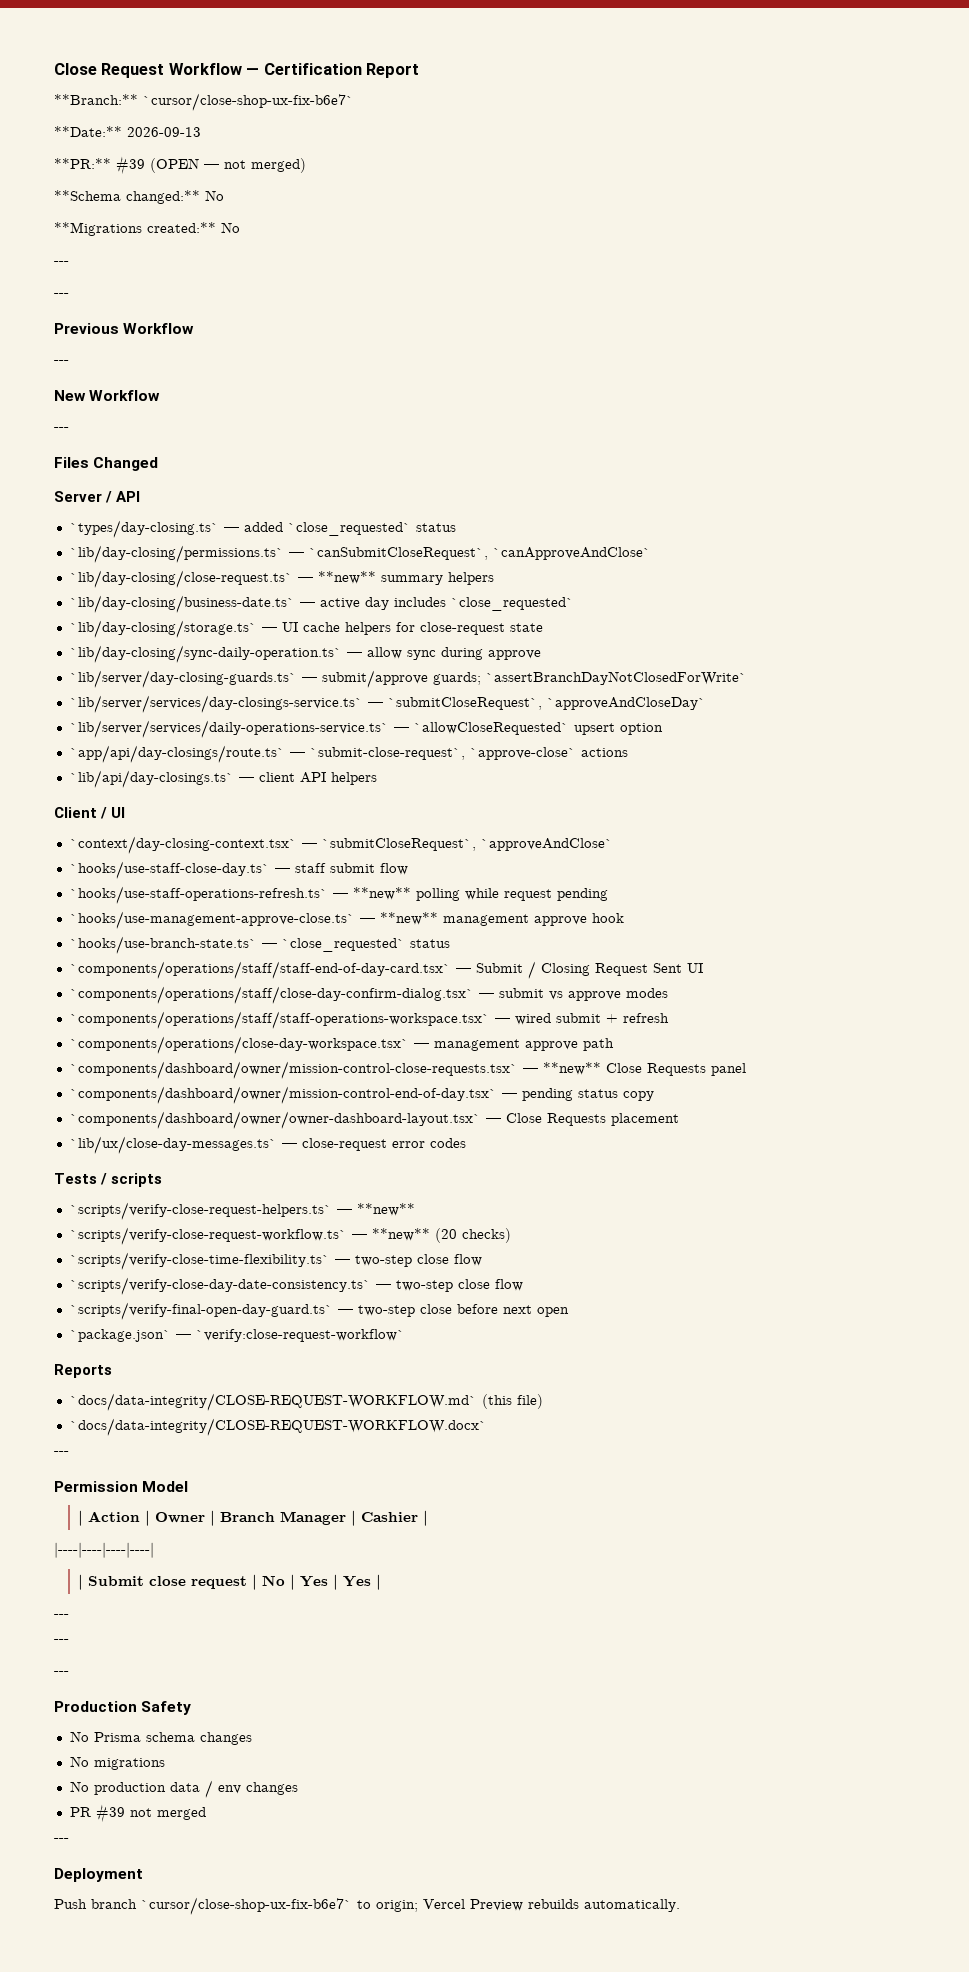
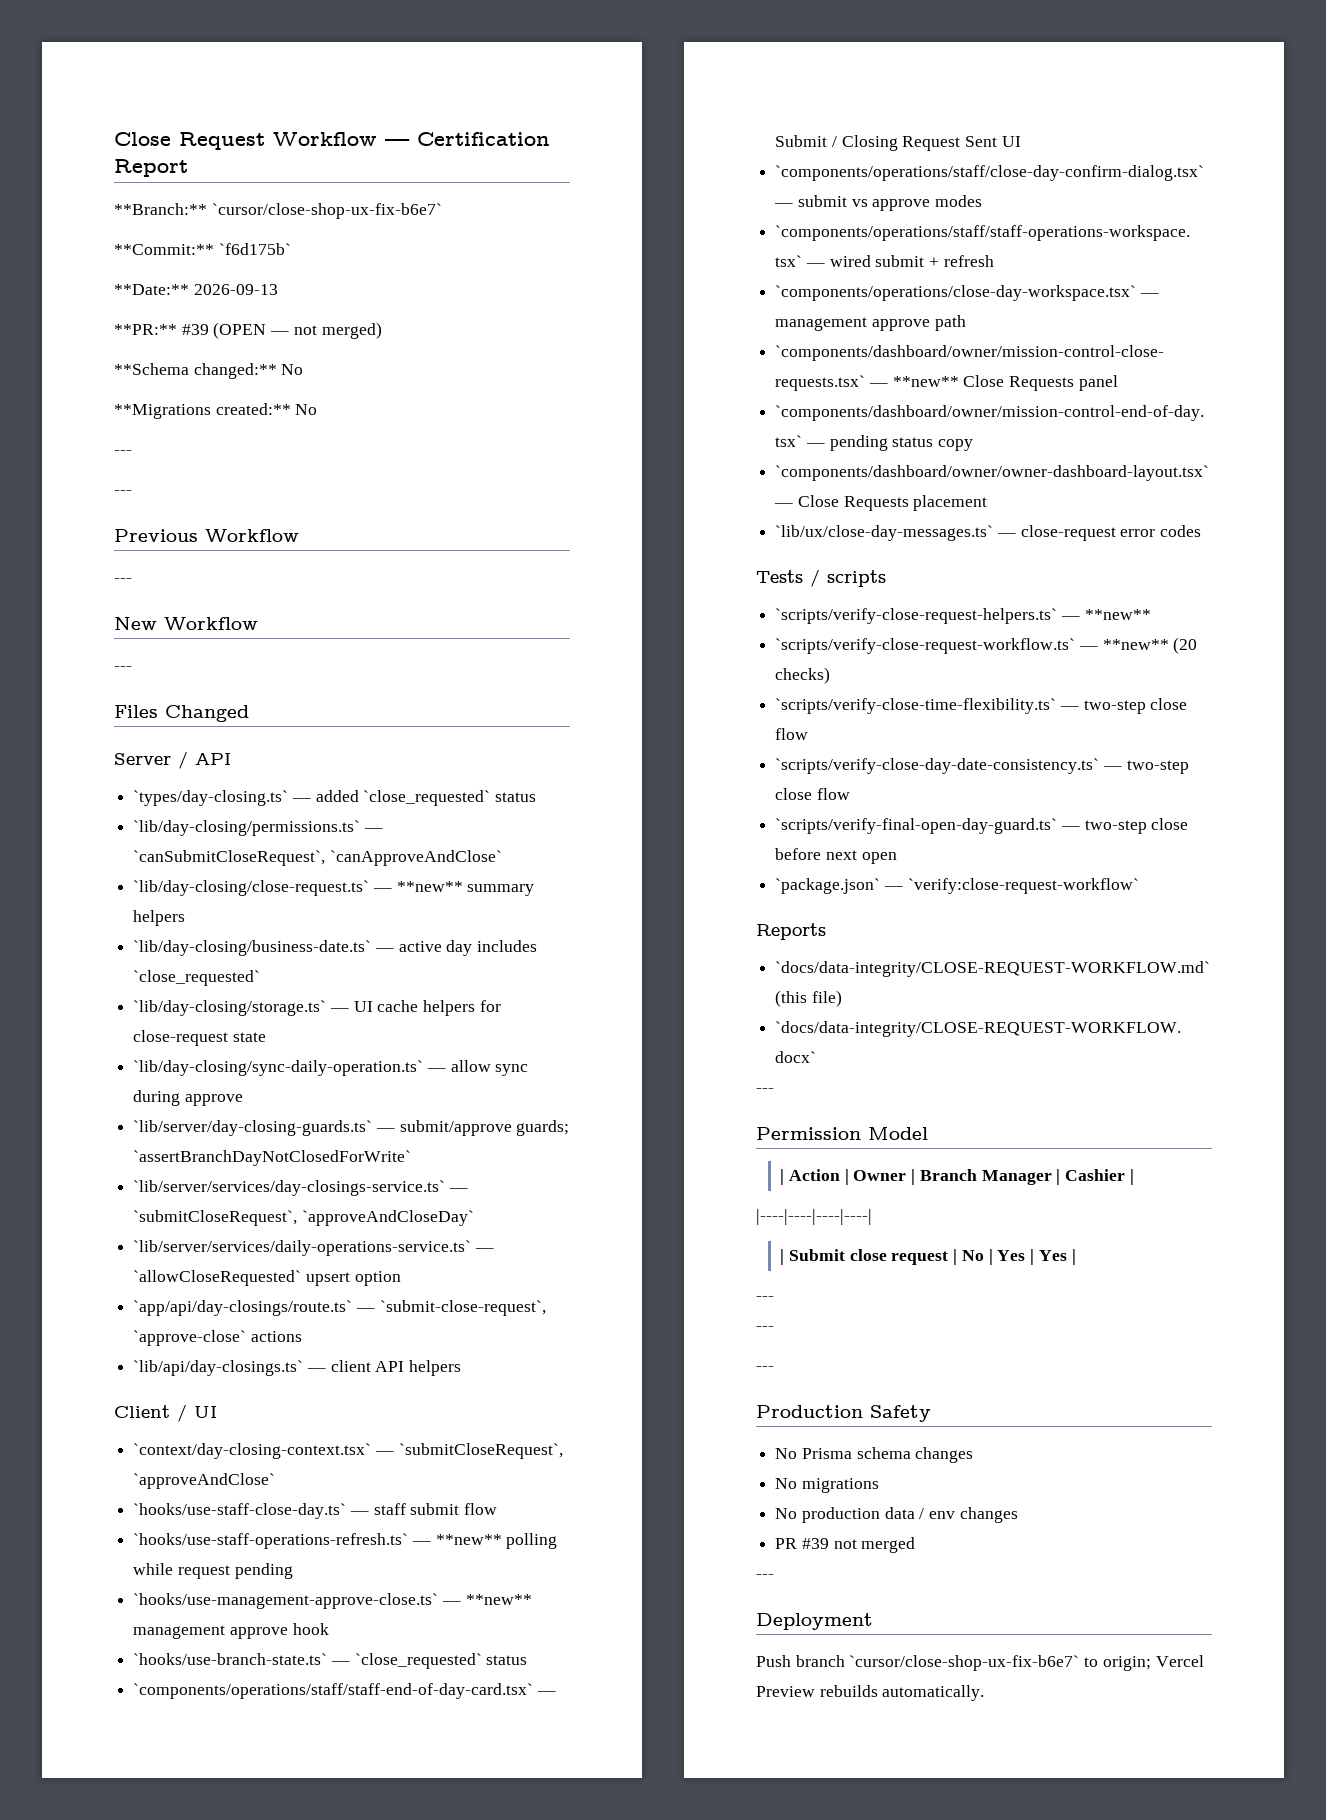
(354, 102) none -> [114,243,291,255] // **Commit:** `f6d175b`

